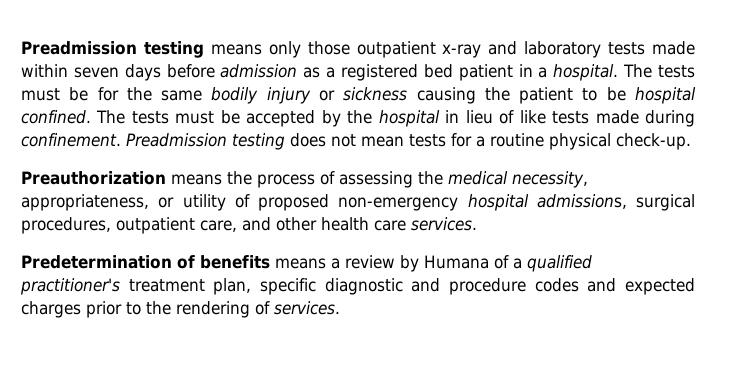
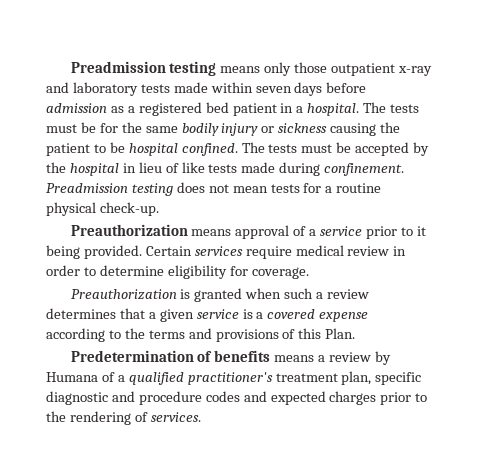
[227,171,588,188] [21,194,695,211] [21,217,477,234] the process of assessing the medical necessity, appropriateness, or utility of proposed non-emergency hospital admissions, surgical procedures, outpatient care, and other health care services. -> [235,225,426,239] [46,245,407,259] [46,265,309,279] [70,288,369,302] [46,308,369,322] [46,328,356,342] approval of a service prior to it being provided. Certain services require medical review in order to determine eligibility for coverage. // Preauthorization is granted when such a review determines that a given service is a covered expense according to the terms and provisions of this Plan.

